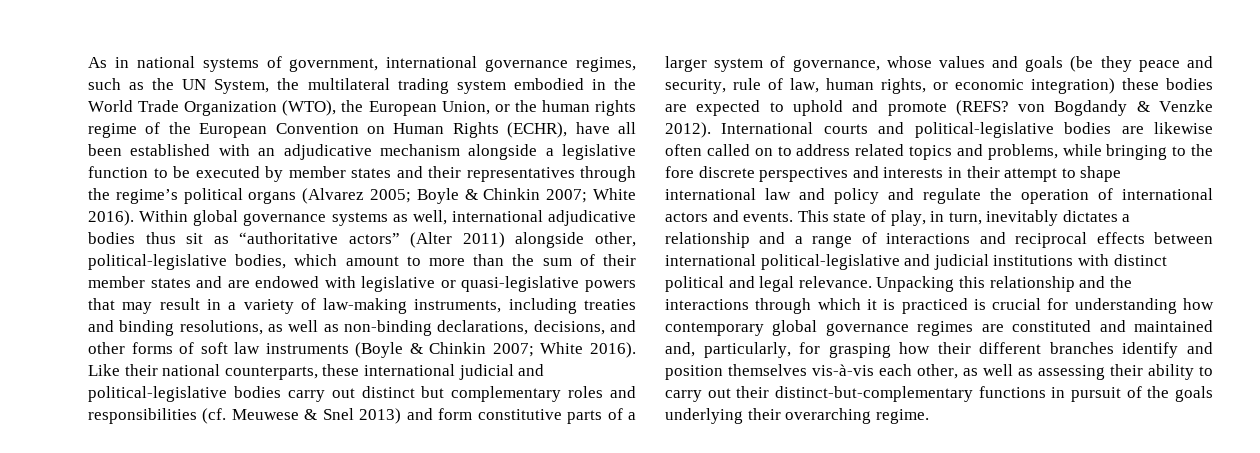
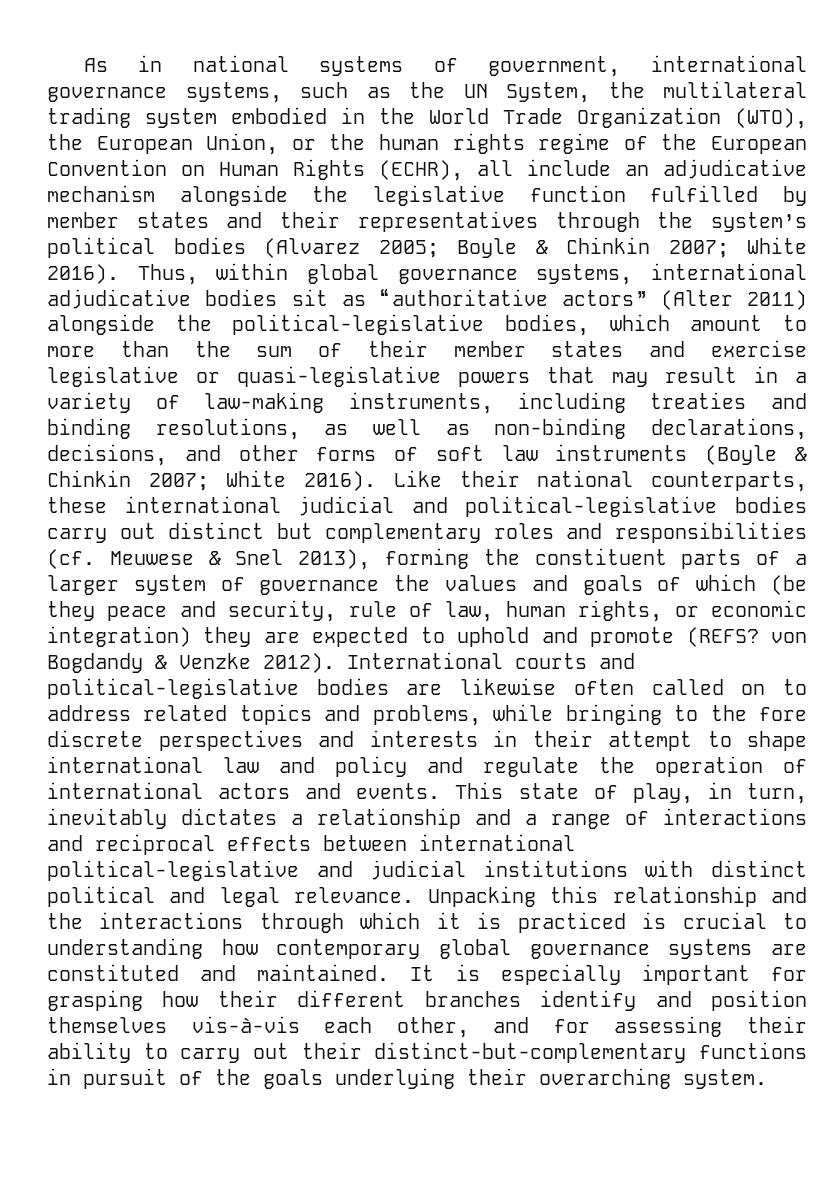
[576,57,636,72] regimes, -> [185,82,282,103] systems,
[575,122,636,134] [88,144,250,156] have all been established with -> [477,159,611,176] all include
[545,148,554,156] a -> [312,186,349,202] the
[153,166,260,178] to be executed -> [650,185,759,202] fulfilled
[115,188,297,204] regime’s political organs -> [711,212,807,232] [47,237,246,258] system’s political bodies
[139,210,447,226] Within global governance systems as well, -> [137,263,633,285] Thus, within global governance systems,
[145,232,176,244] thus -> (278, 297) none
[595,232,636,247] other, -> [175,315,212,331] the
[227,276,356,288] are endowed with -> [711,340,807,357] exercise
[359,408,562,424] 2013) and form constitutive -> [298,548,667,570] 2013), forming the constituent
[792,56,932,72] governance, whose -> [259,575,431,595] governance the
(1064, 64) none -> [657,574,757,591] of which
[1122,78,1213,90] these bodies -> [203,627,252,647] they
[1047,298,1069,310] for -> [783,913,808,929] to
[917,321,974,336] regimes -> [668,939,753,959] systems
[1134,320,1213,332] [665,342,791,358] maintained and, particularly, -> [257,964,750,985] maintained. It is especially important
[963,364,1033,376] as well as -> [493,1017,590,1033] and for
[875,409,929,424] regime. -> [683,1069,767,1089] system.

